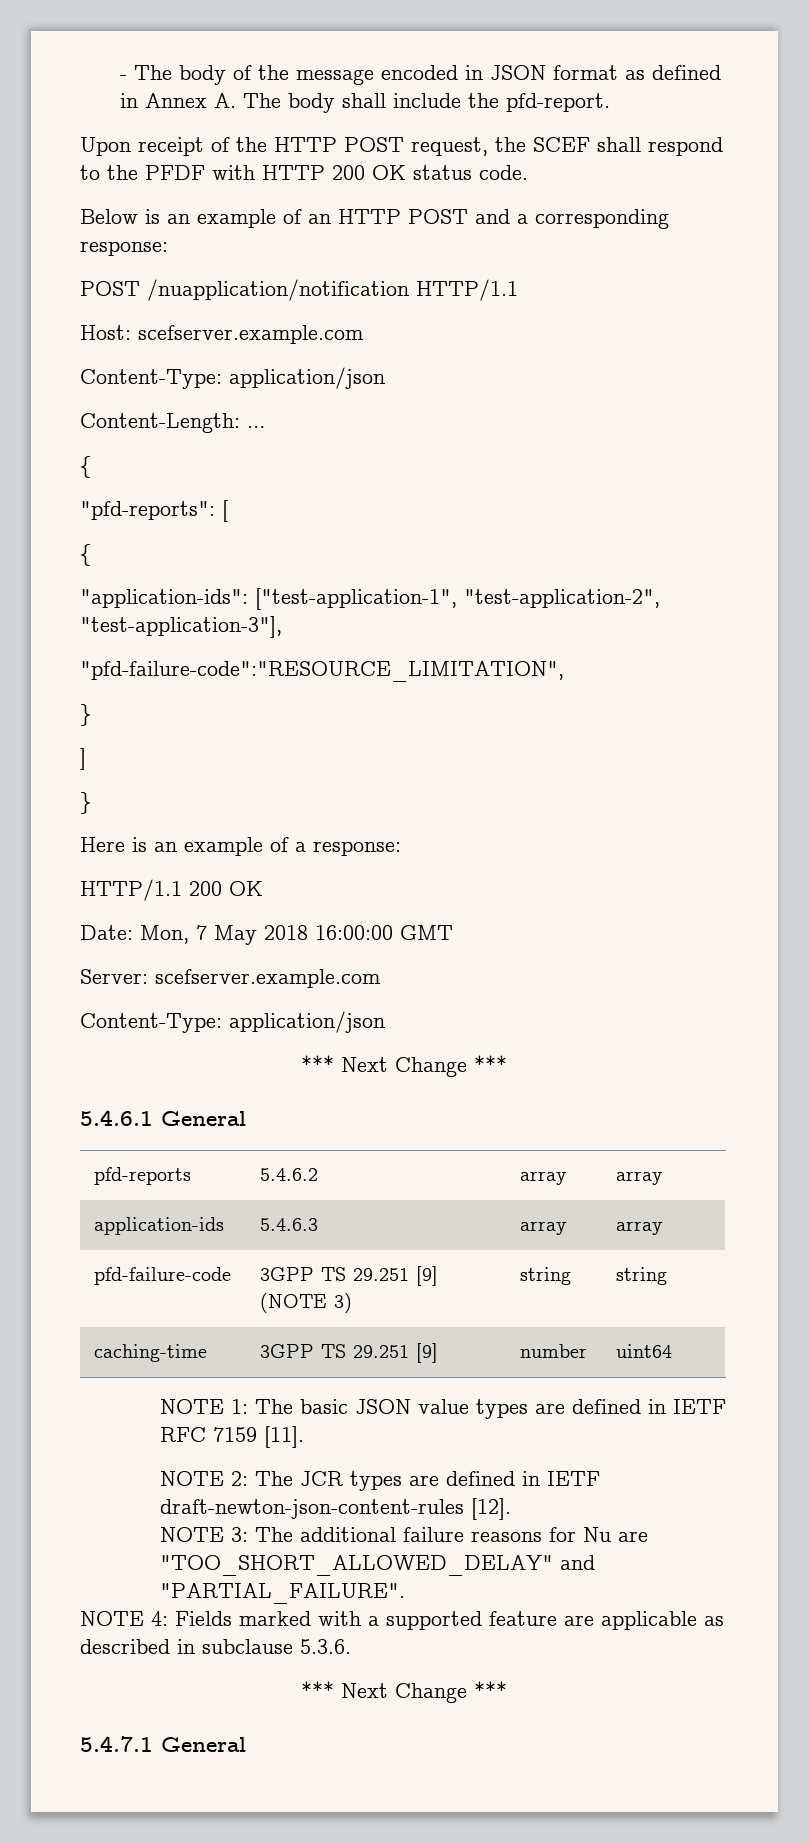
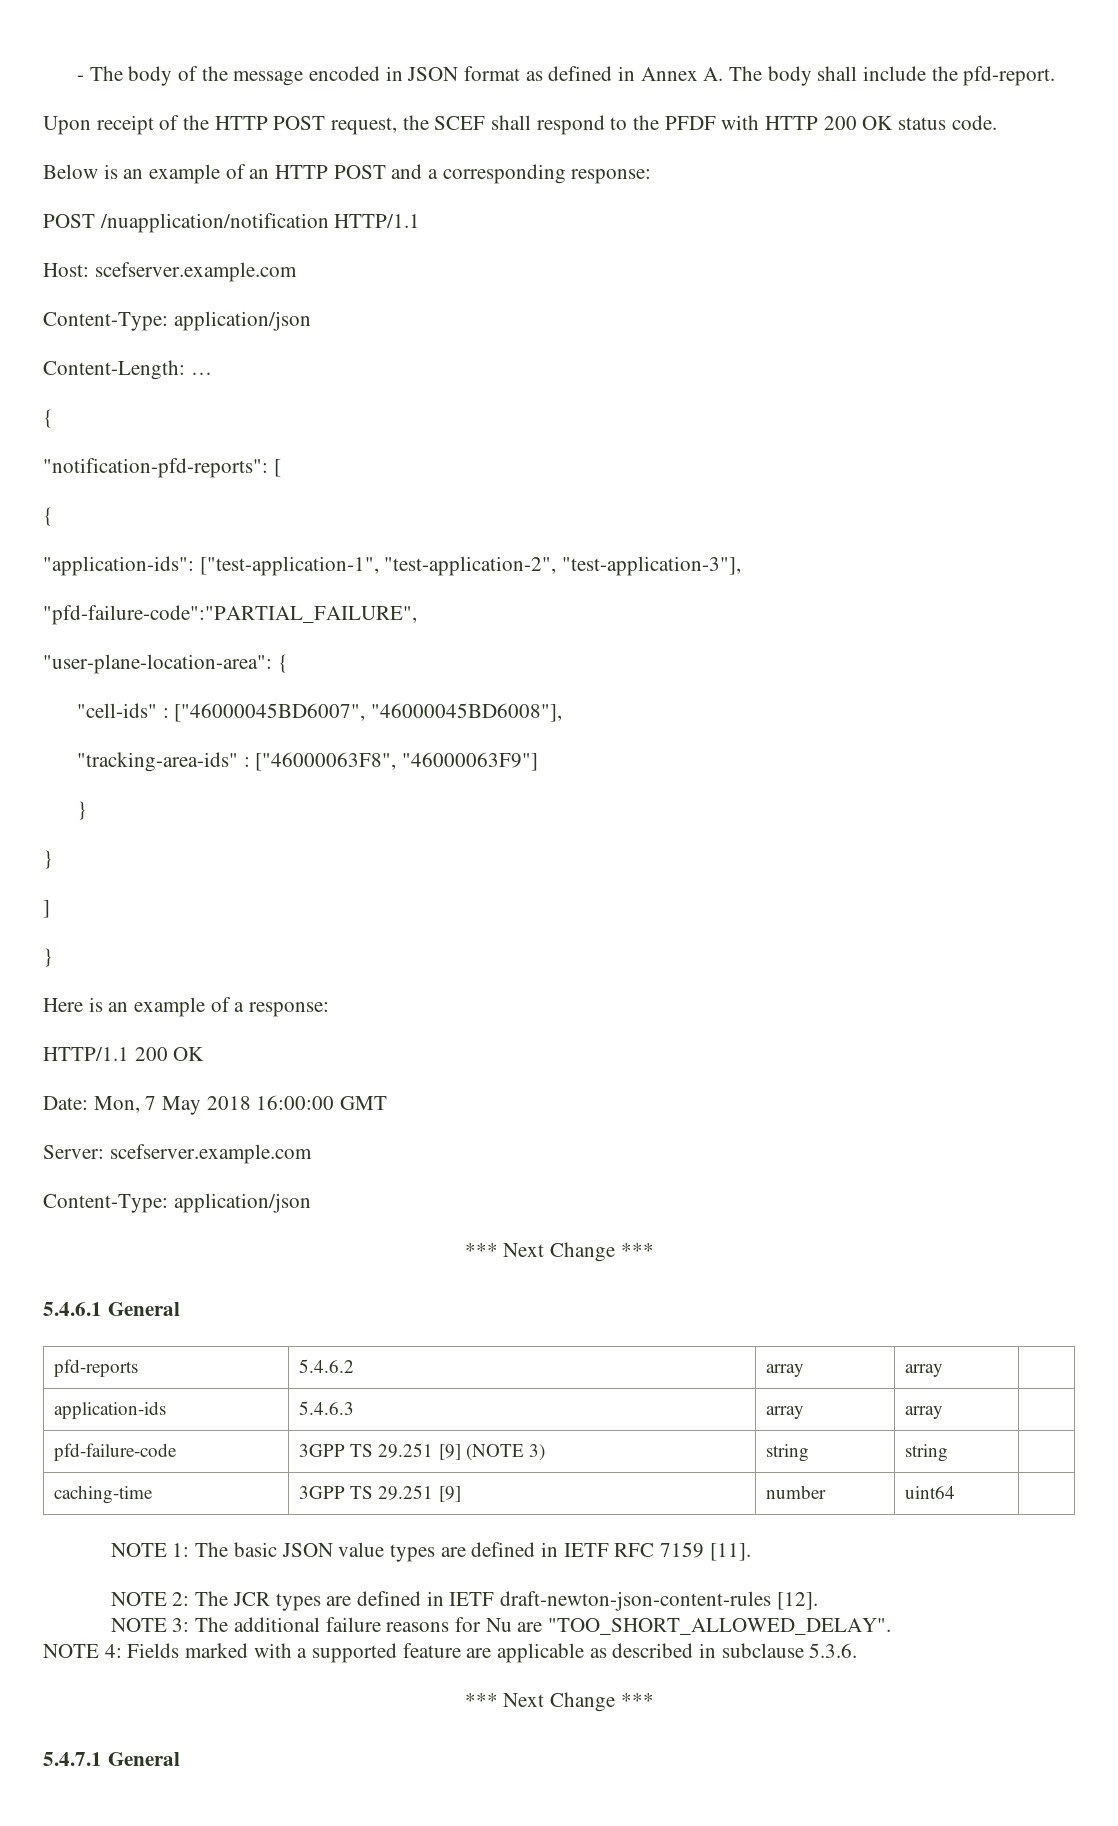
[80,501,215,520] "pfd-reports": -> [43,458,268,478] "notification-pfd-reports":
[80,661,564,682] "pfd-failure-code":"RESOURCE_LIMITATION", -> [43,605,417,625] [43,654,288,674] [76,703,562,722] [76,752,538,772] [76,801,87,820] "pfd-failure-code":"PARTIAL_FAILURE", // "user-plane-location-area": { // "cell-ids" : ["46000045BD6007", "46000045BD6008"], // "tracking-area-ids" : ["46000063F8", "46000063F9"] // }
[159,1555,595,1576] [159,1583,405,1604] "TOO_SHORT_ALLOWED_DELAY" and "PARTIAL_FAILURE". -> [547,1618,891,1635] "TOO_SHORT_ALLOWED_DELAY".

